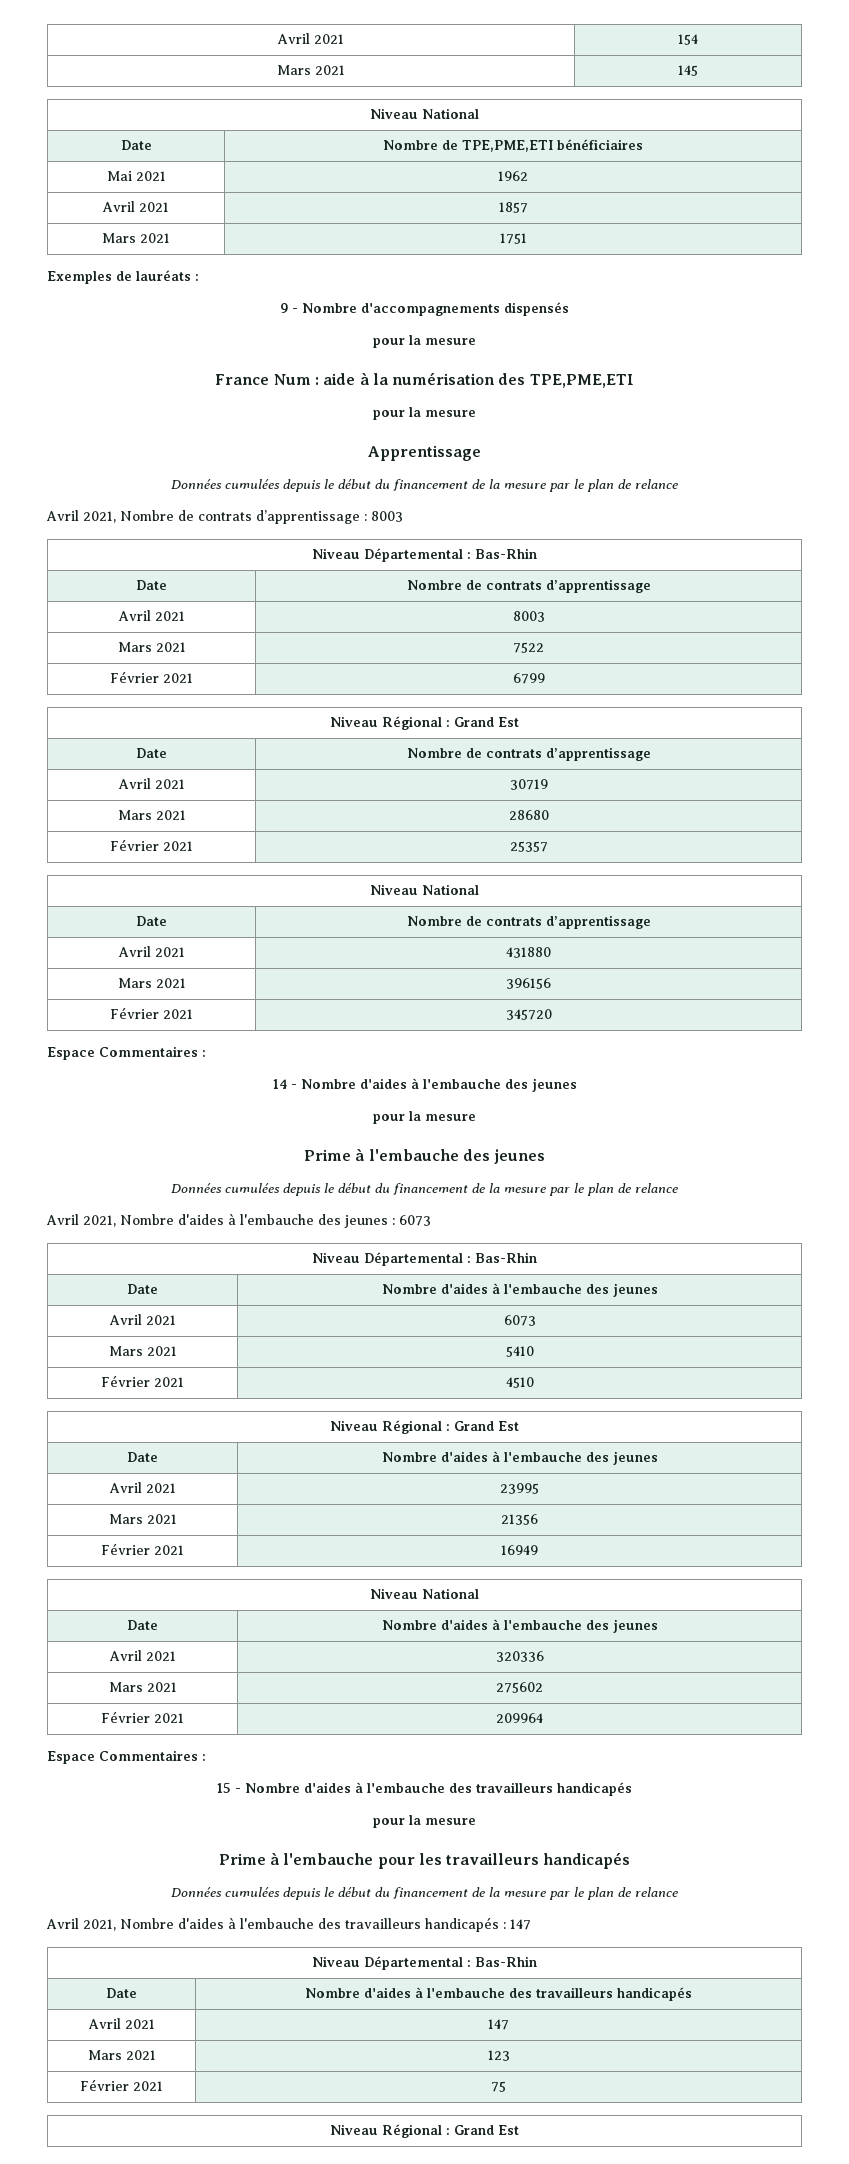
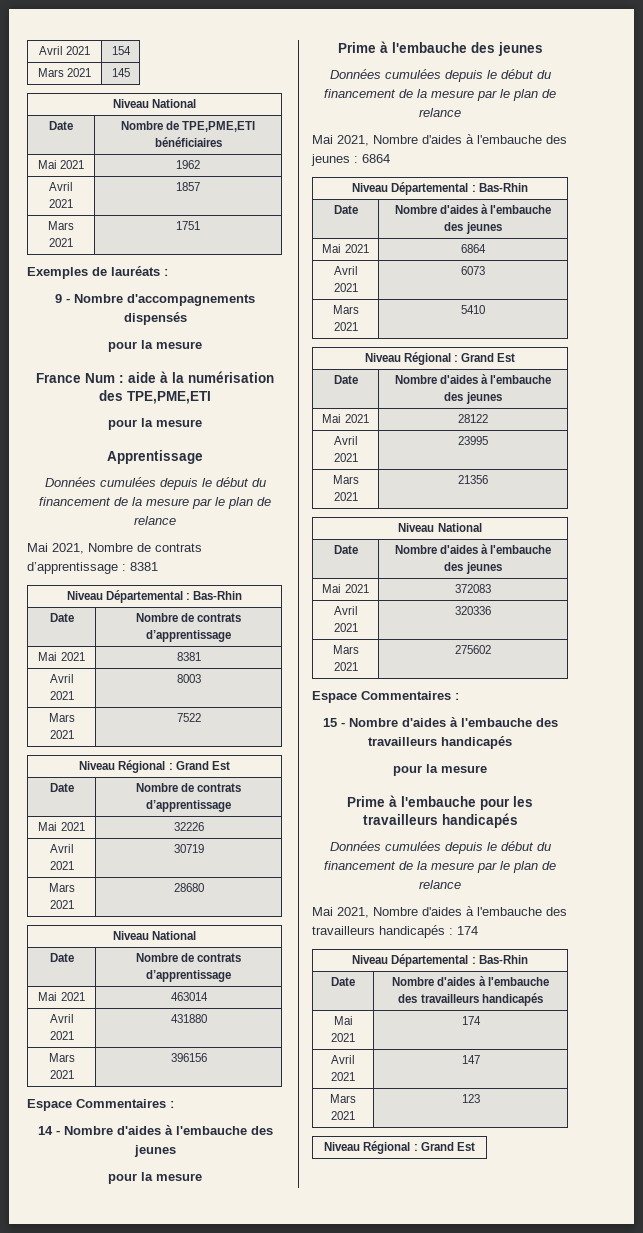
[46,510,79,521] Avril -> [27,543,48,552] Mai
[371,511,403,522] 8003 -> [130,562,158,571] 8381
(651, 586) none -> [38,652,85,661] [176,652,201,661] // Mai 2021 | 8381
[110,671,193,683] [512,673,545,684] // Février 2021 | 6799 -> (201, 717) none
(651, 754) none -> [38,822,85,831] [173,822,204,831] // Mai 2021 | 32226
[110,839,193,851] [509,841,548,852] // Février 2021 | 25357 -> (204, 887) none
(651, 922) none -> [38,992,85,1001] [170,992,208,1001] // Mai 2021 | 463014
[110,1007,193,1019] [505,1009,552,1020] // Février 2021 | 345720 -> (207, 1057) none
[46,1214,79,1225] Avril -> [312,135,333,144] Mai
[399,1215,431,1226] 6073 -> [362,154,390,163] 6864
(658, 1290) none -> [322,244,369,253] [461,244,486,253] // Mai 2021 | 6864
[101,1375,184,1387] [505,1377,534,1388] // Février 2021 | 4510 -> (485, 309) none
(658, 1458) none -> [322,414,369,423] [458,414,488,423] // Mai 2021 | 28122
[101,1543,184,1555] [501,1545,538,1555] // Février 2021 | 16949 -> (488, 479) none
(658, 1626) none -> [322,584,369,593] [455,584,491,593] // Mai 2021 | 372083
[101,1711,184,1723] [496,1713,543,1723] // Février 2021 | 209964 -> (491, 649) none
[46,1918,79,1929] Avril -> [312,907,333,916] Mai
[510,1919,531,1930] 147 -> [457,926,478,935] 174
(692, 1994) none -> [333,1016,353,1025] [331,1033,355,1042] [461,1016,481,1025] // Mai 2021 | 174
[80,2079,163,2091] [491,2081,506,2092] // Février 2021 | 75 -> (480, 1098) none

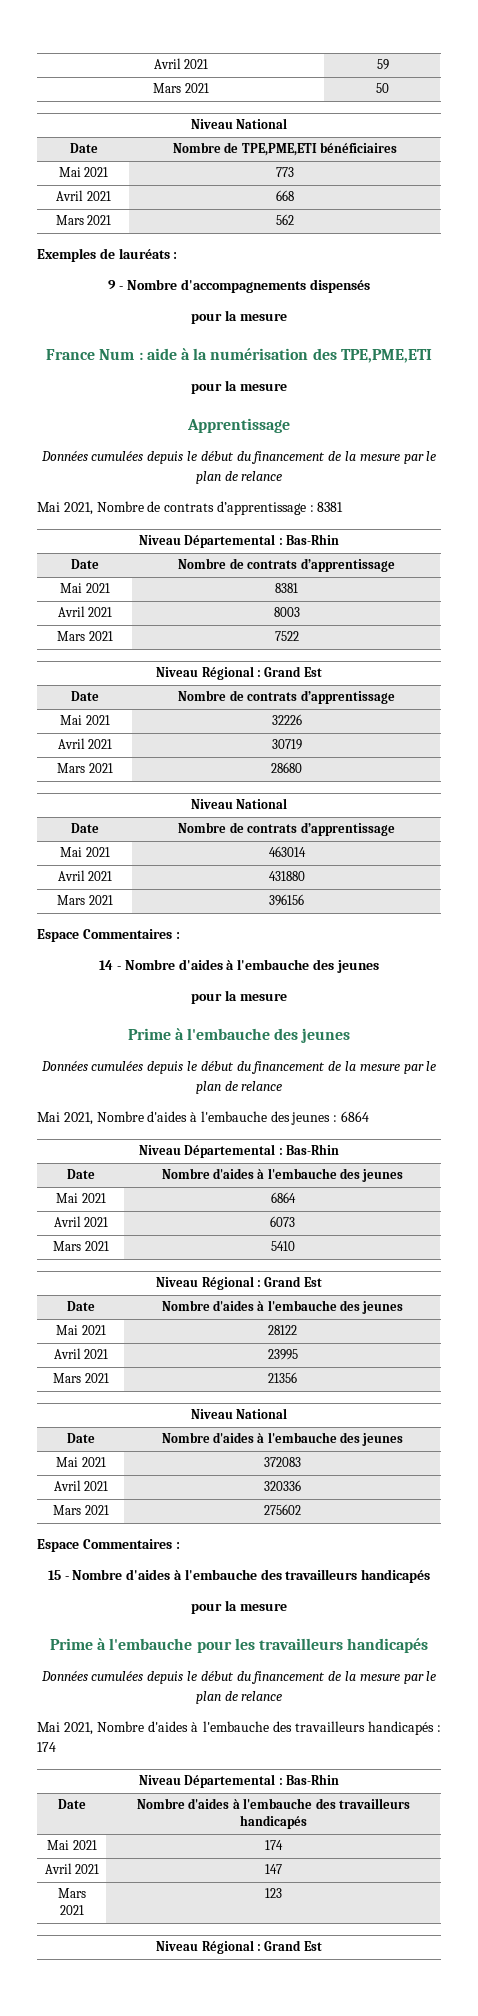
[38,46,91,55] [111,46,131,55] [37,68,92,77] [111,68,130,77] Avril 2021 | 154 // Mars 2021 | 145 -> [153,58,209,69] [376,59,389,70] [153,83,209,93] [375,83,389,93] Avril 2021 | 59 // Mars 2021 | 50
[176,160,200,169] [49,182,73,191] [49,199,73,208] [176,182,200,191] [48,221,74,230] [49,238,73,247] [176,221,200,230] 1962 // Avril 2021 | 1857 // Mars 2021 | 1751 -> [276,167,294,177] [56,190,111,201] [276,190,294,201] [55,215,112,225] [276,214,294,225] 773 // Avril 2021 | 668 // Mars 2021 | 562

